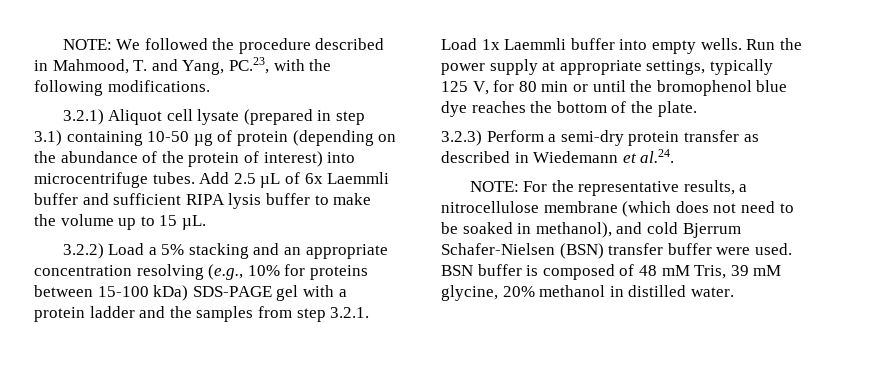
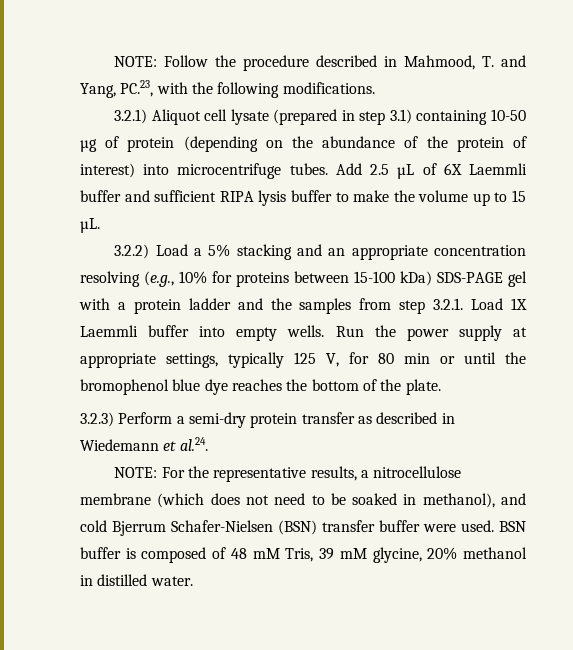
[62,38,208,50] NOTE: We followed -> [114,55,209,67] NOTE: Follow
[304,173,323,184] 6x -> [443,163,462,175] 6X
[481,39,500,50] 1x -> [511,298,528,310] 1X

